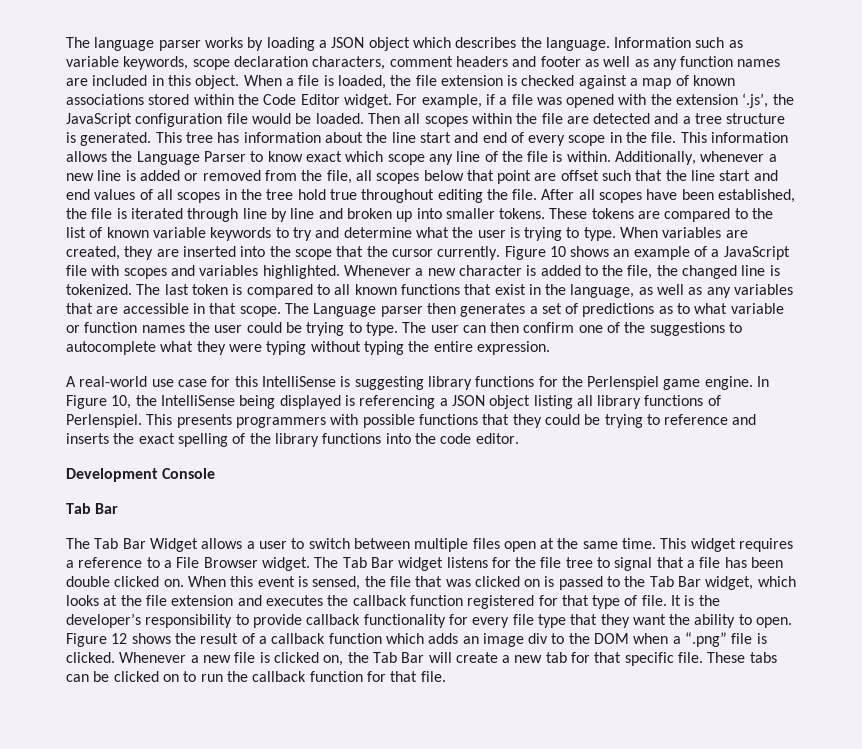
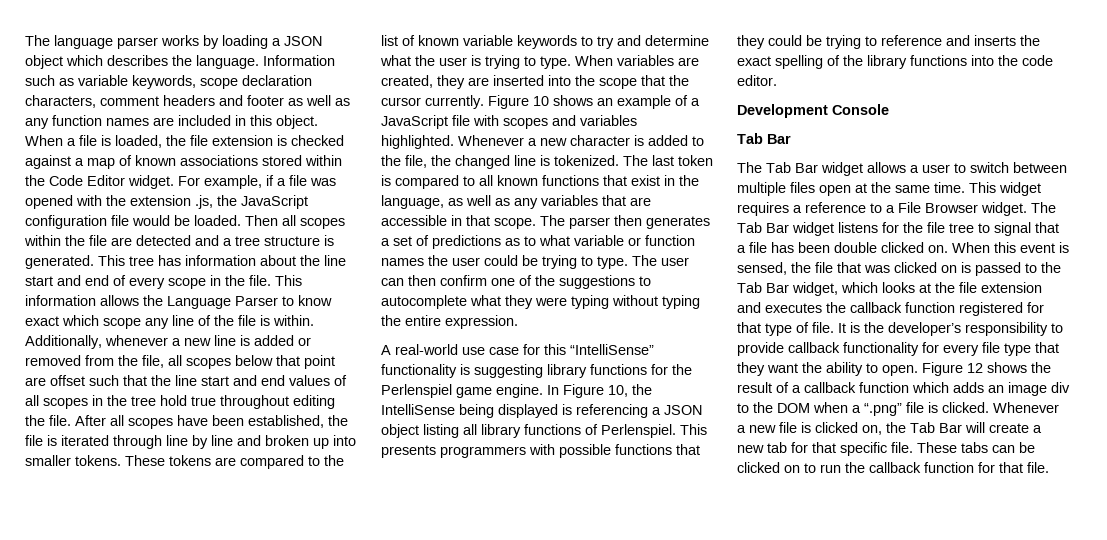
[742,93,769,108] ‘.js’, -> [195,195,213,209] .js,
[313,303,377,317] Language -> (565, 220) none
[261,376,336,387] IntelliSense -> [570,344,654,355] [381,364,457,378] “IntelliSense” functionality
[149,538,198,552] Widget -> [821,162,863,176] widget

